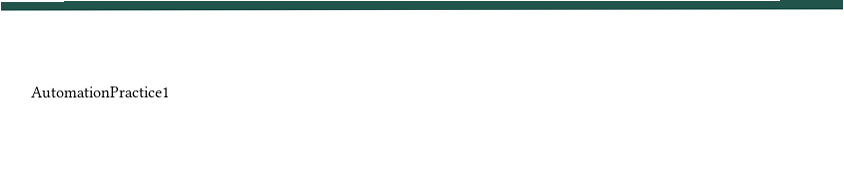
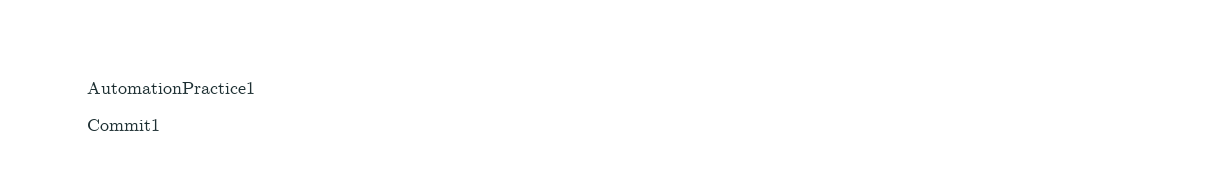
(170, 92) none -> [87,119,160,131] // Commit1

